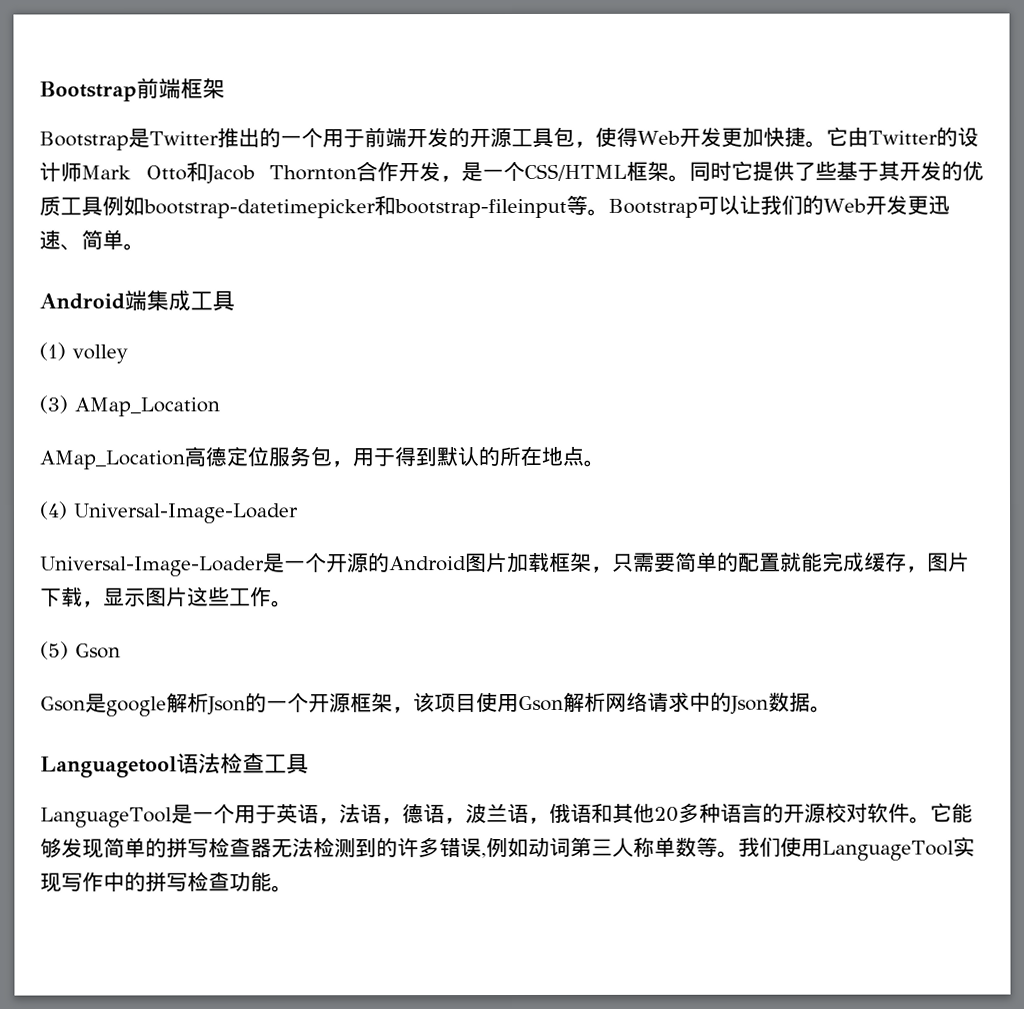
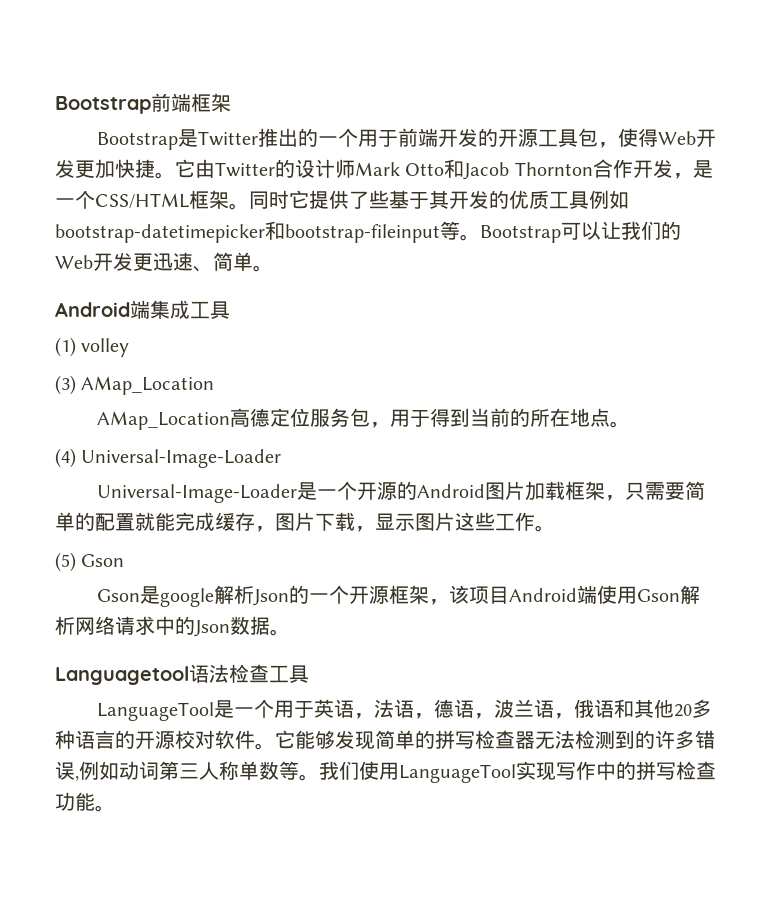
[436,446,479,468] 默认 -> [470,408,511,427] 当前
(477, 703) none -> [509,585,598,604] Android端

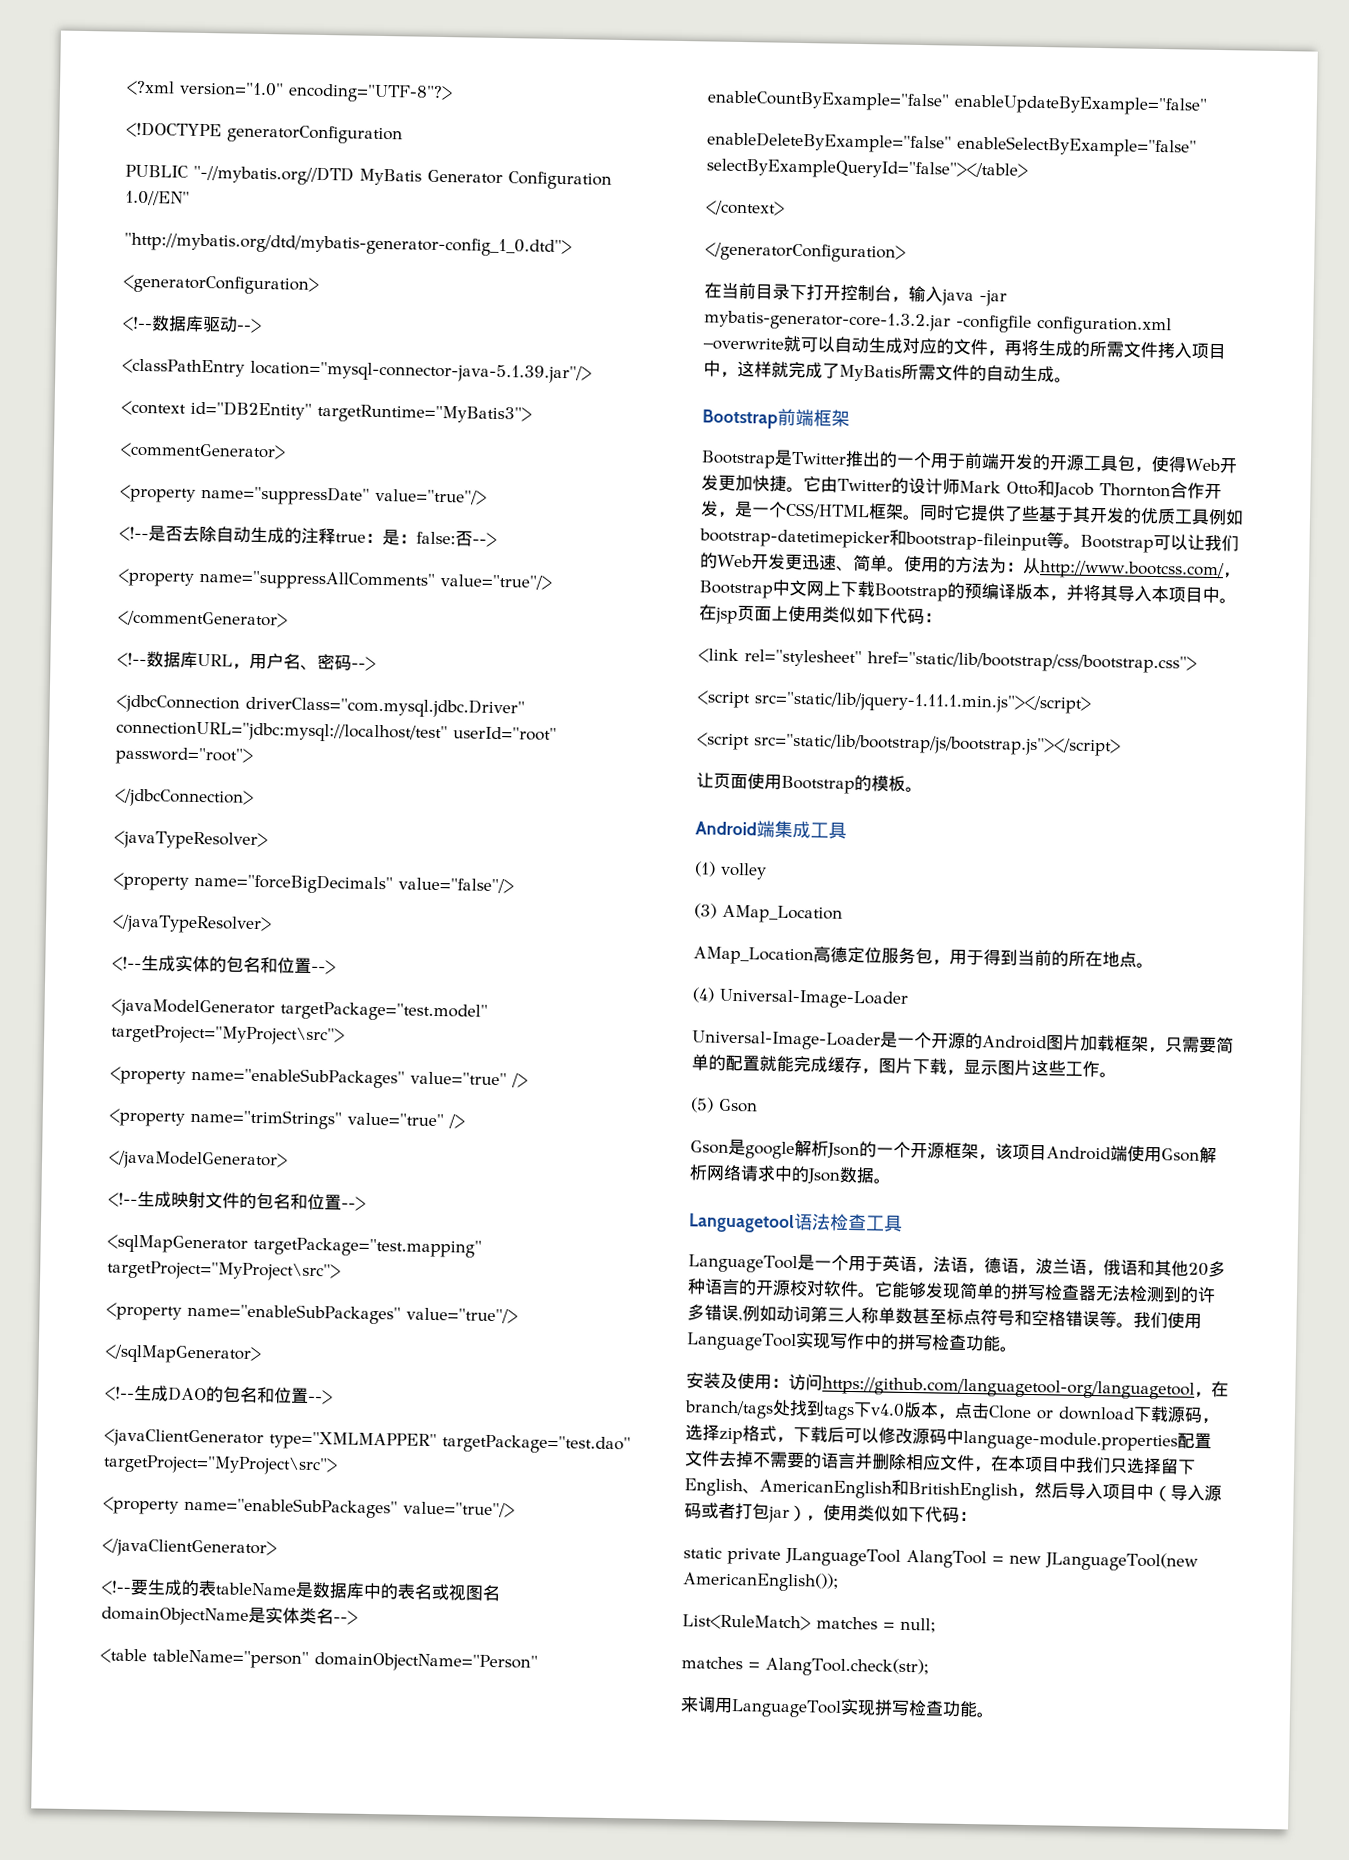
(55, 105) none -> [126,80,453,104] [126,121,403,145] [125,164,612,190] [125,190,190,206] [124,232,572,258] [123,274,319,295] [122,315,262,333] [122,358,592,384] [121,400,532,425] [120,442,286,460] [120,484,487,506] [119,525,497,547] [118,568,552,591] [118,610,288,628] [117,651,376,671] [116,694,525,719] [116,720,557,744] [115,746,253,766] [115,788,254,808] [114,830,268,851] [113,872,514,895] [112,914,272,935] [112,955,336,975] [111,998,488,1022] [111,1024,345,1046] [110,1066,528,1089] [109,1108,465,1130] [108,1150,288,1171] [108,1191,366,1211] [107,1234,482,1258] [107,1260,341,1282] [106,1302,518,1325] [105,1344,261,1365] [105,1385,333,1405] [104,1428,631,1455] [103,1454,338,1476] [103,1496,515,1519] [102,1538,277,1559] [101,1578,500,1602] [101,1606,358,1626] [100,1648,538,1673] [707,90,1208,116] [707,131,1197,158] [706,158,1028,181] [705,200,785,216] [705,242,906,263] [704,282,1007,307] [704,310,1172,336] [703,335,1226,360] [703,360,1072,383] <?xml version="1.0" encoding="UTF-8"?> // <!DOCTYPE generatorConfiguration // PUBLIC "-//mybatis.org//DTD MyBatis Generator Configuration 1.0//EN" // "http://mybatis.org/dtd/mybatis-generator-config_1_0.dtd"> // <generatorConfiguration> // <!--数据库驱动--> // <classPathEntry location="mysql-connector-java-5.1.39.jar"/> // <context id="DB2Entity" targetRuntime="MyBatis3"> // <commentGenerator> // <property name="suppressDate" value="true"/> // <!--是否去除自动生成的注释true：是：false:否--> // <property name="suppressAllComments" value="true"/> // </commentGenerator> // <!--数据库URL，用户名、密码--> // <jdbcConnection driverClass="com.mysql.jdbc.Driver" connectionURL="jdbc:mysql://localhost/test" userId="root" password="root"> // </jdbcConnection> // <javaTypeResolver> // <property name="forceBigDecimals" value="false"/> // </javaTypeResolver> // <!--生成实体的包名和位置--> // <javaModelGenerator targetPackage="test.model" targetProject="MyProject\src"> // <property name="enableSubPackages" value="true" /> // <property name="trimStrings" value="true" /> // </javaModelGenerator> // <!--生成映射文件的包名和位置--> // <sqlMapGenerator targetPackage="test.mapping" targetProject="MyProject\src"> // <property name="enableSubPackages" value="true"/> // </sqlMapGenerator> // <!--生成DAO的包名和位置--> // <javaClientGenerator type="XMLMAPPER" targetPackage="test.dao" targetProject="MyProject\src"> // <property name="enableSubPackages" value="true"/> // </javaClientGenerator> // <!--要生成的表tableName是数据库中的表名或视图名domainObjectName是实体类名--> // <table tableName="person" domainObjectName="Person" enableCountByExample="false" enableUpdateByExample="false" // enableDeleteByExample="false" enableSelectByExample="false" selectByExampleQueryId="false"></table> // </context> // </generatorConfiguration> // 在当前目录下打开控制台，输入java -jar mybatis-generator-core-1.3.2.jar -configfile configuration.xml –overwrite就可以自动生成对应的文件，再将生成的所需文件拷入项目中，这样就完成了MyBatis所需文件的自动生成。 //
(273, 268) none -> [903,555,1241,581] [699,579,1237,604] [699,604,942,625] [698,648,1197,674] [697,690,1091,714] [697,732,1121,757] [696,772,923,794] 使用的方法为：从http://www.bootcss.com/，Bootstrap中文网上下载Bootstrap的预编译版本，并将其导入本项目中。在jsp页面上使用类似如下代码： // <link rel="stylesheet" href="static/lib/bootstrap/css/bootstrap.css"> // <script src="static/lib/jquery-1.11.1.min.js"></script> // <script src="static/lib/bootstrap/js/bootstrap.js"></script> // 让页面使用Bootstrap的模板。
(279, 770) none -> [912,1308,1100,1328] 甚至标点符号和空格错误
(115, 808) none -> [686,1372,1229,1400] [684,1399,1219,1425] [685,1424,1212,1452] [685,1450,1196,1475] [684,1478,1222,1502] [684,1502,977,1524] [683,1547,1199,1572] [682,1571,839,1592] [682,1614,936,1633] [681,1656,929,1678] [680,1696,994,1718] // 安装及使用：访问https://github.com/languagetool-org/languagetool，在branch/tags处找到tags下v4.0版本，点击Clone or download下载源码，选择zip格式，下载后可以修改源码中language-module.properties配置文件去掉不需要的语言并删除相应文件，在本项目中我们只选择留下English、AmericanEnglish和BritishEnglish，然后导入项目中（导入源码或者打包jar），使用类似如下代码： // static private JLanguageTool AlangTool = new JLanguageTool(new AmericanEnglish()); // List<RuleMatch> matches = null; // matches = AlangTool.check(str); // 来调用LanguageTool实现拼写检查功能。

